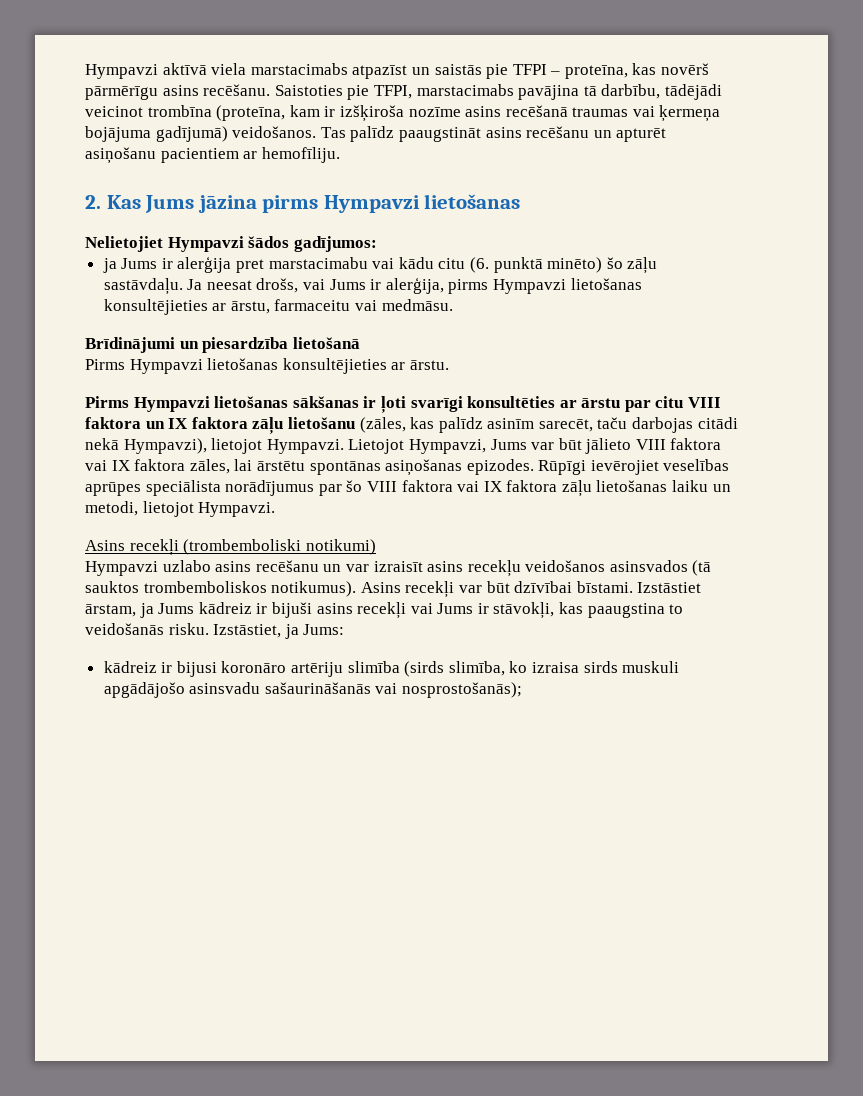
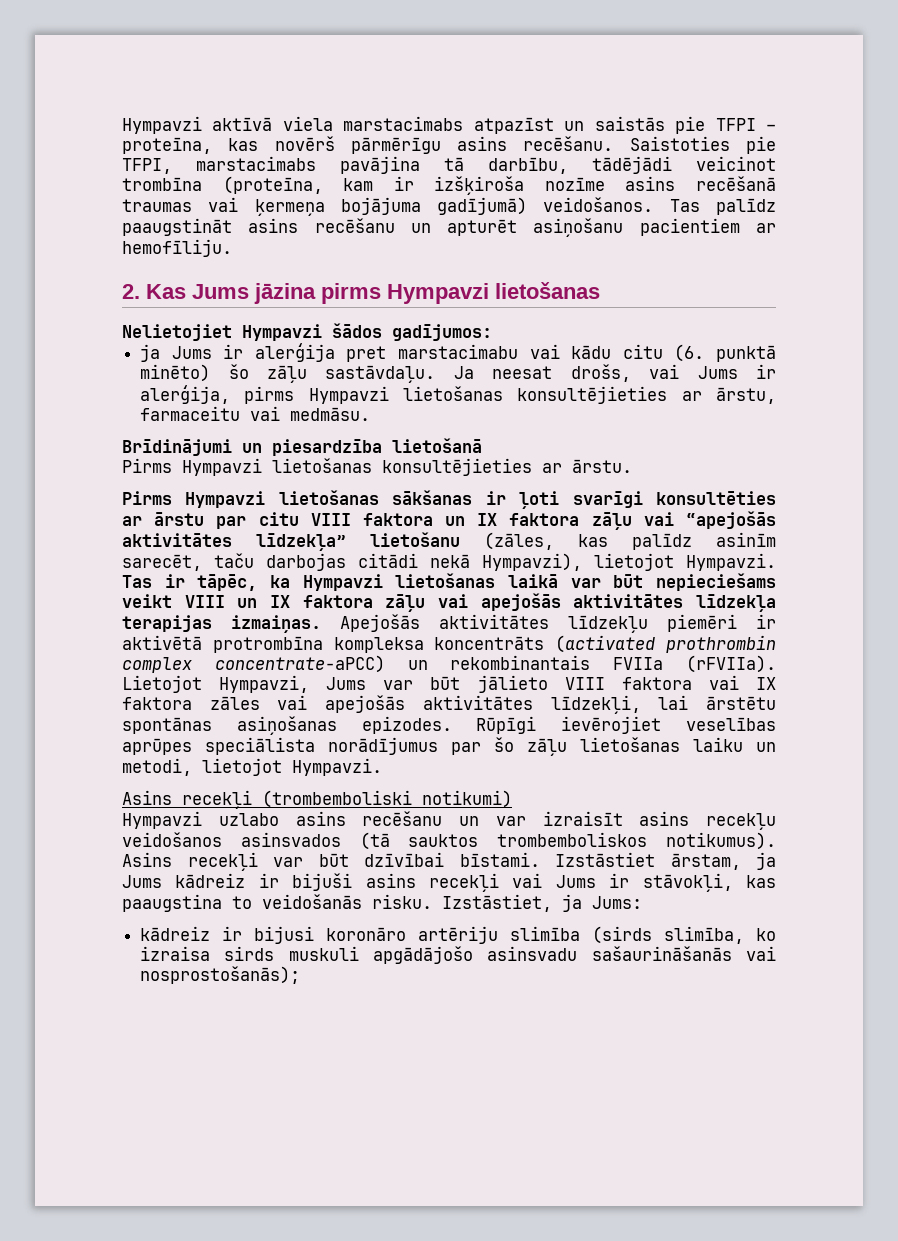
(284, 425) none -> [643,511,776,529] [122,533,346,551] vai “apejošās aktivitātes līdzekļa”
(344, 446) none -> [122,573,776,591] [122,593,776,612] [122,614,776,633] [122,635,776,653] [122,655,776,673] Tas ir tāpēc, ka Hympavzi lietošanas laikā var būt nepieciešams veikt VIII un IX faktora zāļu vai apejošās aktivitātes līdzekļa terapijas izmaiņas. Apejošās aktivitātes līdzekļu piemēri ir aktivētā protrombīna kompleksa koncentrāts (activated prothrombin complex concentrate-aPCC) un rekombinantais FVIIa (rFVIIa).
[189,459,230,474] zāles, -> [209,695,641,714] zāles vai apejošās aktivitātes līdzekļi,
[366,480,558,492] VIII faktora vai IX faktora -> (514, 744) none

